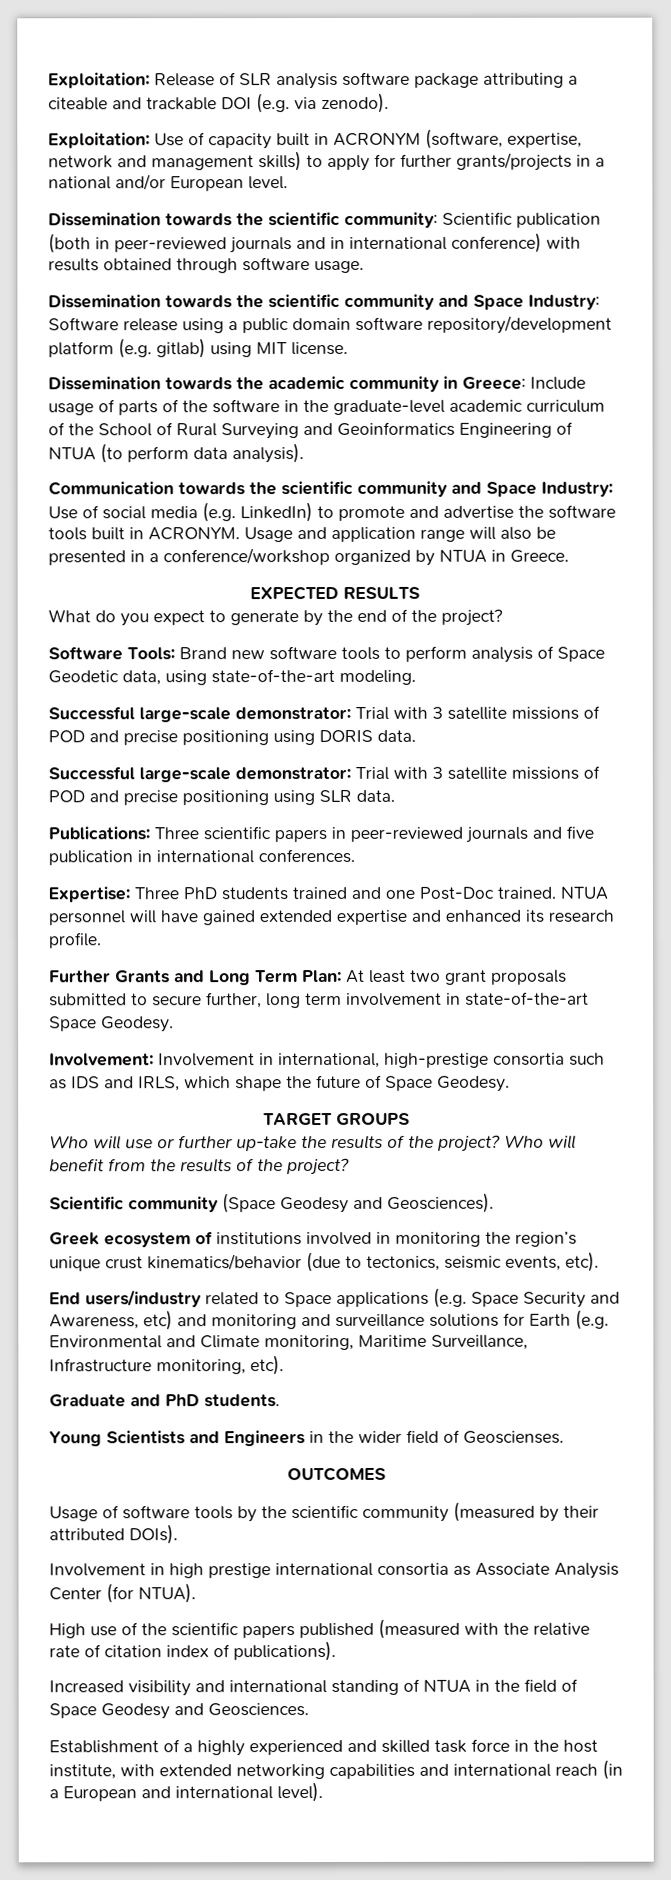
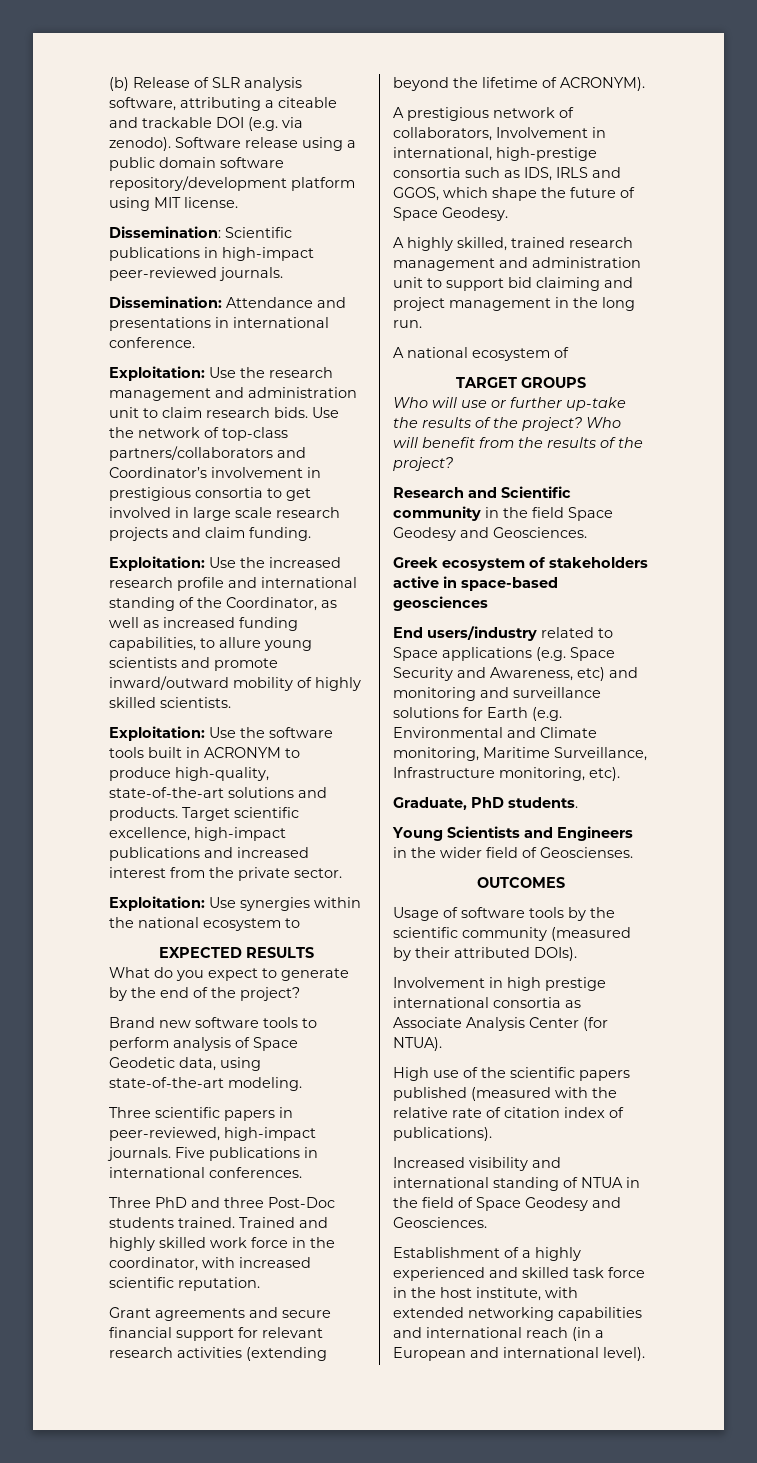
[48,72,150,89] Exploitation: -> [109,77,129,91] (b)
[342,71,479,88] software package -> [109,97,176,111] software,
[48,128,582,150] [48,151,605,172] [48,174,288,192] [48,211,601,228] [48,232,581,254] [48,257,364,274] [48,293,600,310] // Exploitation: Use of capacity built in ACRONYM (software, expertise, network and management skills) to apply for further grants/projects in a national and/or European level. // Dissemination towards the scientific community: Scientific publication (both in peer-reviewed journals and in international conference) with results obtained through software usage. // Dissemination towards the scientific community and Space Industry: -> (171, 144) none
[118,338,206,359] (e.g. gitlab) -> (355, 184) none
[48,375,586,392] [48,399,605,416] [48,421,573,440] [48,443,304,464] [48,480,613,497] [48,502,514,523] Dissemination towards the academic community in Greece: Include usage of parts of the software in the graduate-level academic curriculum of the School of Rural Surveying and Geoinformatics Engineering of NTUA (to perform data analysis). // Communication towards the scientific community and Space Industry: Use of social media (e.g. LinkedIn) to promote and advertise -> [109,226,292,238] [109,247,314,261] [109,267,283,281] [109,296,346,308] [109,317,329,331] [109,337,195,348] [109,366,333,381] [109,387,357,401] [109,407,339,418] [109,427,288,441] [109,446,306,461] [109,467,321,478] [109,487,311,501] [109,507,340,521] [109,527,311,541] [109,556,341,571] [109,577,357,591] [109,597,337,611] [109,617,298,631] [109,637,312,651] [109,657,278,671] [109,676,361,691] [109,697,231,708] [109,726,236,741] Dissemination: Scientific publications in high-impact peer-reviewed journals. // Dissemination: Attendance and presentations in international conference. // Exploitation: Use the research management and administration unit to claim research bids. Use the network of top-class partners/collaborators and Coordinator’s involvement in prestigious consortia to get involved in large scale research projects and claim funding. // Exploitation: Use the increased research profile and international standing of the Coordinator, as well as increased funding capabilities, to allure young scientists and promote inward/outward mobility of highly skilled scientists. // Exploitation: Use
[148,526,556,543] [48,548,569,566] ACRONYM. Usage and application range will also be presented in a conference/workshop organized by NTUA in Greece. -> [204,747,300,758] [109,767,269,781] [109,787,327,798] [109,807,299,821] [109,827,286,841] [109,847,309,861] [109,867,342,881] [109,896,361,911] [109,917,300,931] ACRONYM to produce high-quality, state-of-the-art solutions and products. Target scientific excellence, high-impact publications and increased interest from the private sector. // Exploitation: Use synergies within the national ecosystem to
[48,646,175,661] Software Tools: -> (300, 994) none
[48,705,600,723] [48,729,416,746] [48,765,600,783] [48,789,395,806] [48,825,594,843] [48,850,133,866] Successful large-scale demonstrator: Trial with 3 satellite missions of POD and precise positioning using DORIS data. // Successful large-scale demonstrator: Trial with 3 satellite missions of POD and precise positioning using SLR data. // Publications: Three scientific papers in peer-reviewed journals and five publication -> [109,1107,293,1121] [109,1127,316,1141] [107,1147,300,1161] Three scientific papers in peer-reviewed, high-impact journals. Five publications
[48,886,130,903] Expertise: -> (302, 1172) none
[221,886,608,901] [48,909,614,926] [48,932,102,949] [49,969,567,986] [49,991,589,1009] [49,1016,174,1033] [49,1053,154,1067] students trained and one Post-Doc trained. NTUA personnel will have gained extended expertise and enhanced its research profile. // Further Grants and Long Term Plan: At least two grant proposals submitted to secure further, long term involvement in state-of-the-art Space Geodesy. // Involvement: -> [191,1197,335,1208] [109,1217,328,1228] [109,1237,335,1251] [109,1257,311,1271] [109,1277,260,1291] [109,1307,331,1321] [109,1327,323,1341] [109,1347,327,1361] [393,77,645,91] [393,107,574,121] [393,127,492,141] and three Post-Doc students trained. Trained and highly skilled work force in the coordinator, with increased scientific reputation. // Grant agreements and secure financial support for relevant research activities (extending beyond the lifetime of ACRONYM). // A prestigious network of collaborators,
[71,1076,180,1092] IDS and IRLS, -> [524,167,621,181] [393,187,439,201] IDS, IRLS and GGOS,
(510, 1083) none -> [393,237,633,251] [393,257,641,271] [393,277,633,291] [393,297,635,311] [393,320,422,328] [393,347,569,361] // A highly skilled, trained research management and administration unit to support bid claiming and project management in the long run. // A national ecosystem of
[49,1192,494,1214] Scientific community (Space Geodesy and Geosciences). -> [393,486,571,498] [393,506,613,521] [393,527,587,541] Research and Scientific community in the field Space Geodesy and Geosciences.
[216,1231,577,1247] [49,1251,599,1273] institutions involved in monitoring the region’s unique crust kinematics/behavior (due to tectonics, seismic events, etc). -> [549,557,648,568] [393,576,558,591] [393,596,488,611] stakeholders active in space-based geosciences
[49,1394,161,1408] Graduate and -> [393,797,467,810] Graduate,

